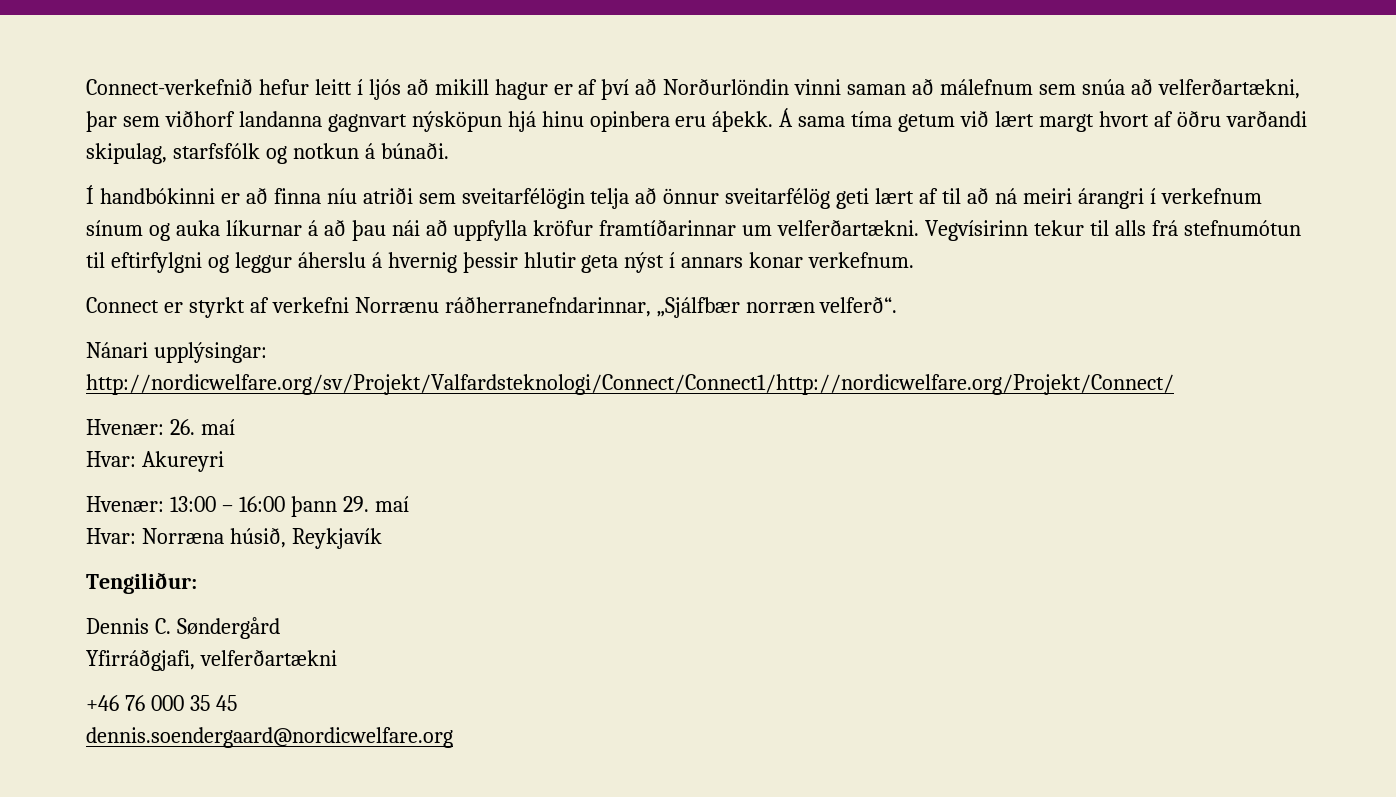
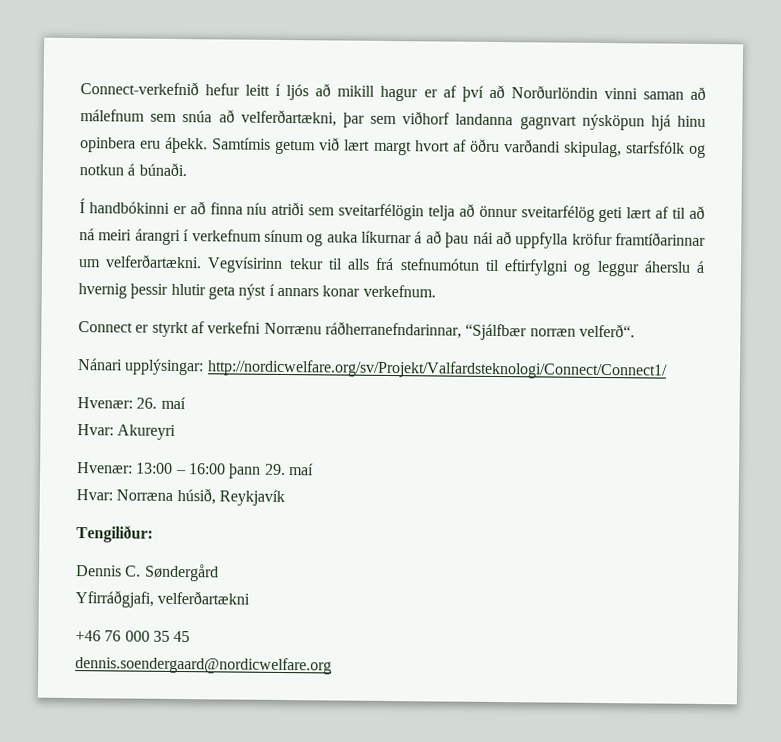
[779,108,893,127] Á sama tíma -> [212,137,272,150] Samtímis
[656,297,740,318] „Sjálfbær -> [465,323,528,341] “Sjálfbær
[86,374,1174,395] http://nordicwelfare.org/sv/Projekt/Valfardsteknologi/Connect/Connect1/http://nordicwelfare.org/Projekt/Connect/ -> [206,359,668,380] http://nordicwelfare.org/sv/Projekt/Valfardsteknologi/Connect/Connect1/

